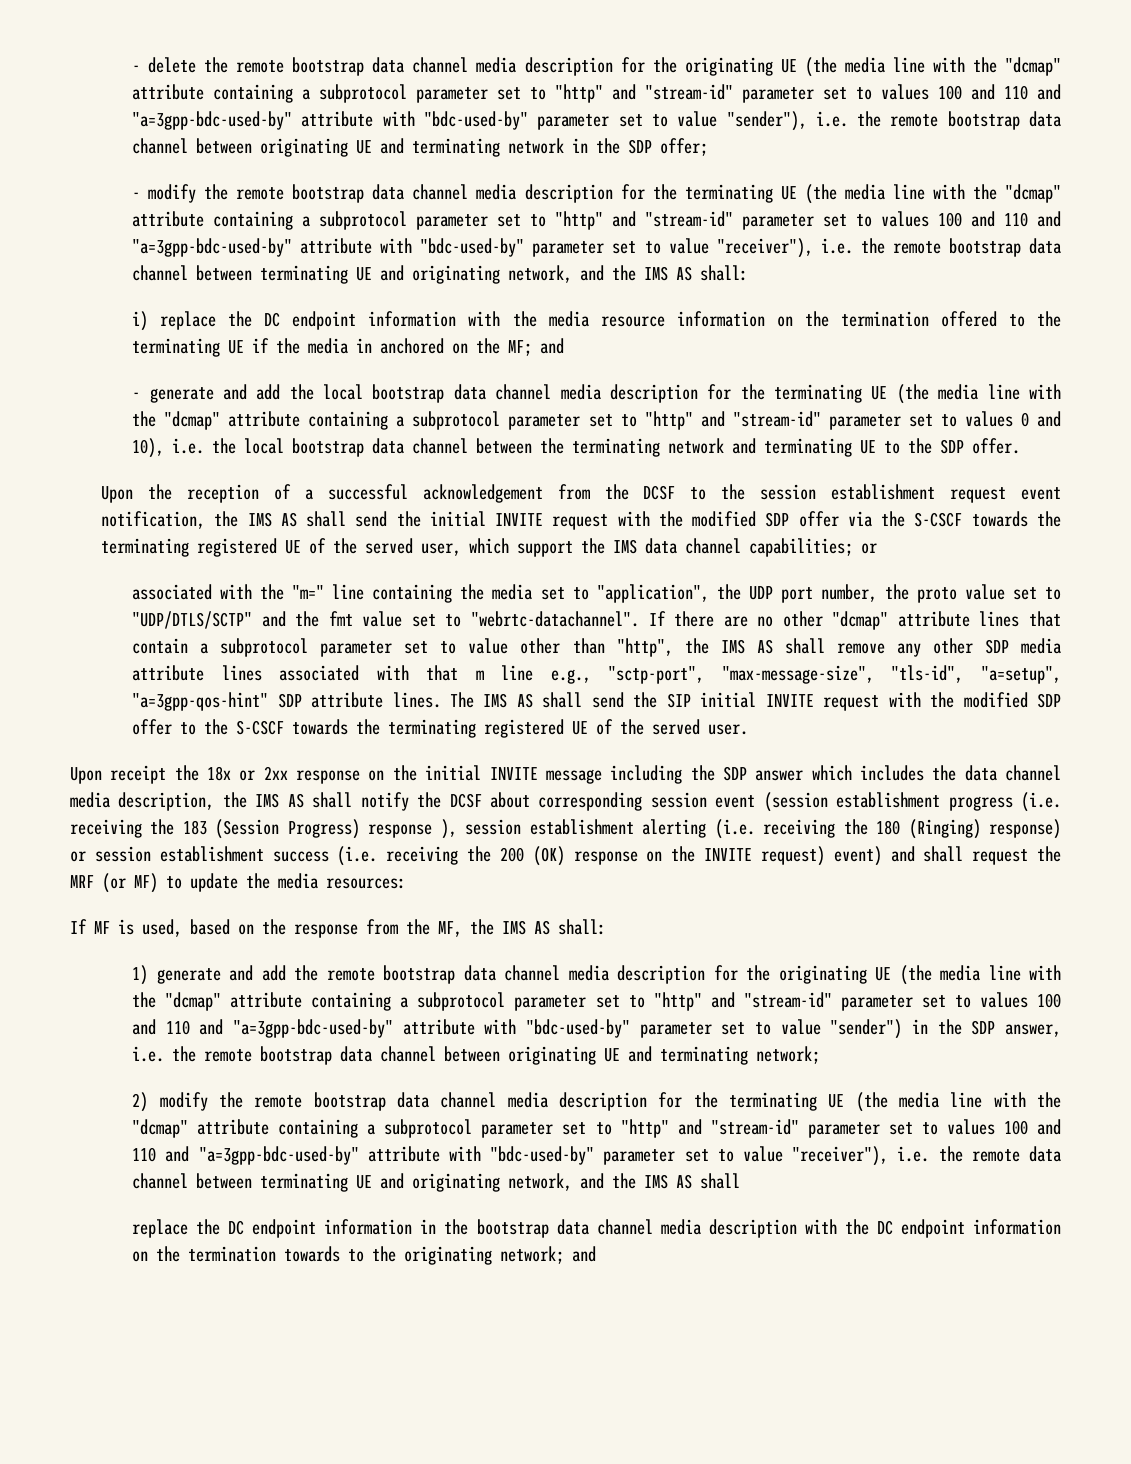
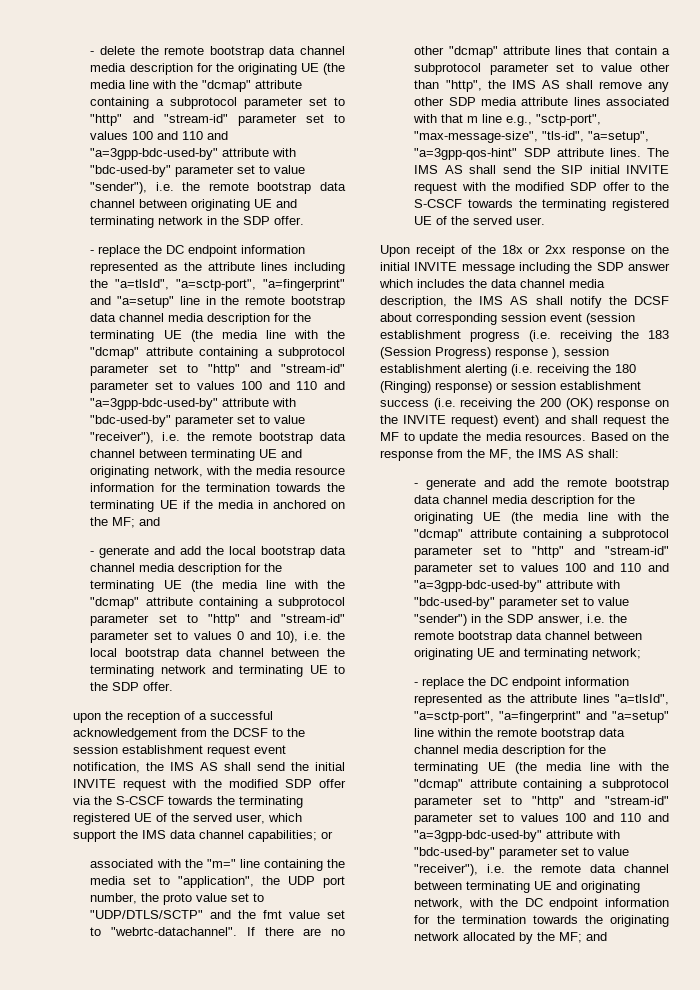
[660,138,709,156] [132,184,197,203] offer; // - modify -> [274,216,305,225] [90,245,306,257] [90,262,345,274] [90,279,345,291] [90,296,216,308] offer. // - replace the DC endpoint information represented as the attribute lines including the "a=tlsId", "a=sctp-port", "a=fingerprint" and "a=setup" line in
[580,265,749,281] [132,311,457,331] and the IMS AS shall: // i) replace the DC endpoint information -> (203, 471) none
[776,311,1025,327] on the termination offered to -> [160,483,321,492] for the termination towards
[101,486,134,503] Upon -> [73,713,102,723] upon
(167, 774) none -> [460,245,472,254] of
[70,873,158,893] MRF (or MF) -> [380,432,399,441] MF
[326,878,406,889] [70,919,230,937] resources: // If MF is used, based -> [525,432,628,441] resources. Based
[132,965,149,985] 1) -> [414,483,419,487] -
[132,1092,208,1112] 2) modify -> [414,677,630,689] [414,694,669,706] [414,711,669,723] [414,728,472,737] - replace the DC endpoint information represented as the attribute lines "a=tlsId", "a=sctp-port", "a=fingerprint" and "a=setup" line within
[580,1173,741,1189] [132,1219,797,1238] and the IMS AS shall // replace the DC endpoint information in the bootstrap data channel media description -> (464, 903) none
[132,1246,565,1265] on the termination towards to the originating network; -> [414,915,669,927] [414,932,583,944] for the termination towards the originating network allocated by the MF;

